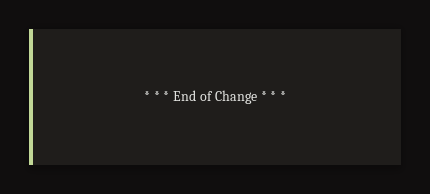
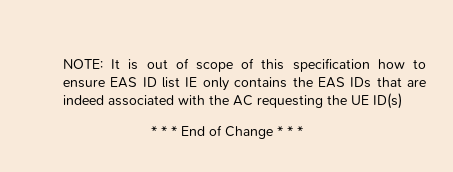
(143, 96) none -> [62,58,427,72] [62,77,426,91] [62,93,402,109] NOTE: It is out of scope of this specification how to ensure EAS ID list IE only contains the EAS IDs that are indeed associated with the AC requesting the UE ID(s) //

